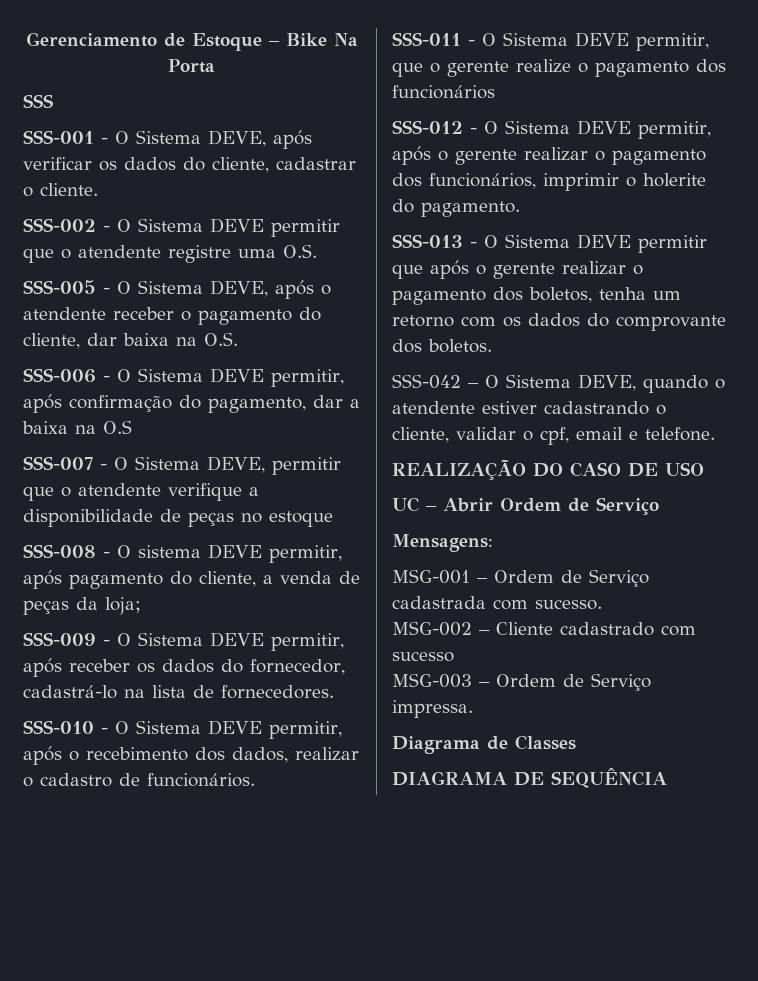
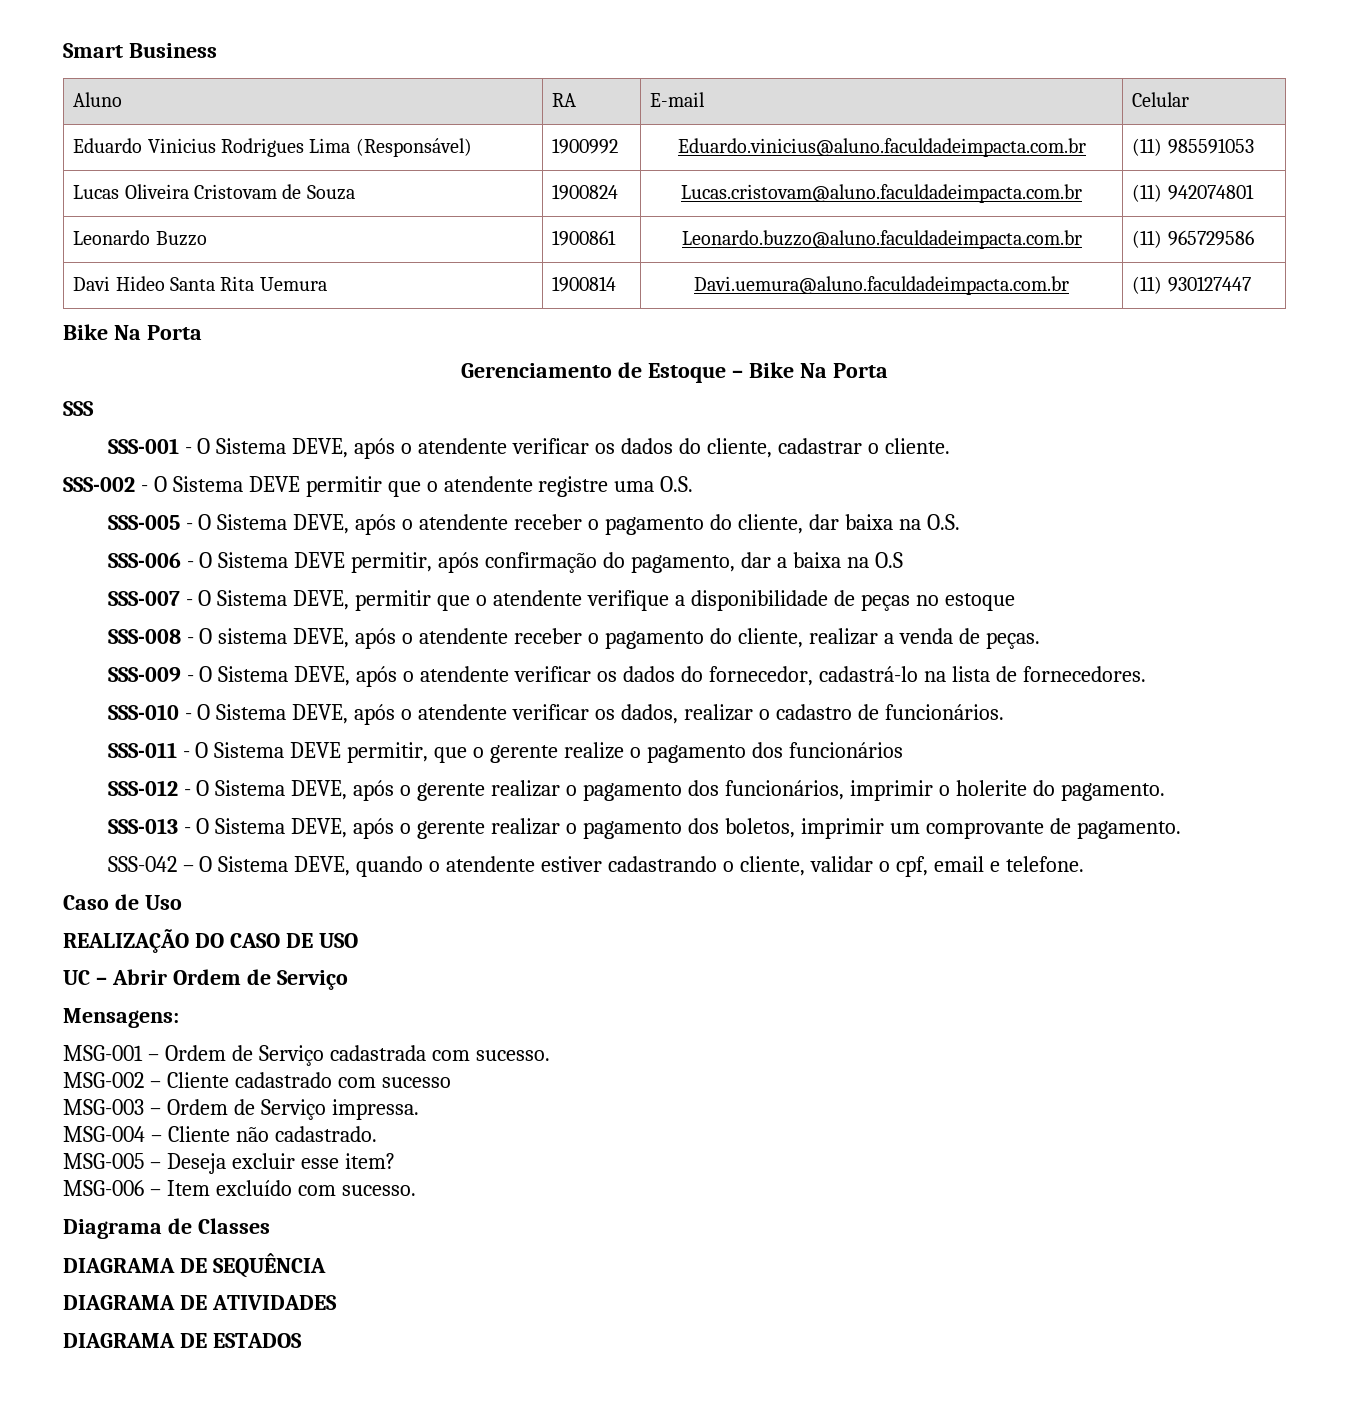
(25, 39) none -> [63,43,217,58] [73,92,123,107] [552,93,577,107] [650,92,706,107] [1132,92,1190,107] [73,138,472,157] [552,138,619,154] [677,138,1086,157] [1132,138,1254,156] [73,184,355,200] [552,184,619,200] [681,184,1082,203] [1132,184,1254,202] [73,230,207,246] [552,230,617,246] [681,230,1082,249] [1132,230,1254,248] [73,276,327,291] [552,276,617,292] [694,276,1069,295] [1132,276,1251,294] [63,324,202,340] Smart Business // Aluno | RA | E-mail | Celular // Eduardo Vinicius Rodrigues Lima (Responsável) | 1900992 | Eduardo.vinicius@aluno.faculdadeimpacta.com.br | (11) 985591053 // Lucas Oliveira Cristovam de Souza | 1900824 | Lucas.cristovam@aluno.faculdadeimpacta.com.br | (11) 942074801 // Leonardo Buzzo | 1900861 | Leonardo.buzzo@aluno.faculdadeimpacta.com.br | (11) 965729586 // Davi Hideo Santa Rita Uemura | 1900814 | Davi.uemura@aluno.faculdadeimpacta.com.br | (11) 930127447 // Bike Na Porta //
(312, 139) none -> [401,438,508,454] o atendente
[208,544,342,563] [23,570,256,589] DEVE permitir, após pagamento do cliente, -> [293,628,878,649] DEVE, após o atendente receber o pagamento do cliente, realizar
[23,597,141,615] peças da loja; -> [985,632,1040,649] peças.
[210,632,344,651] [23,658,130,677] DEVE permitir, após receber -> [294,666,592,687] DEVE, após o atendente verificar
[208,720,342,739] [23,746,225,765] DEVE permitir, após o recebimento dos -> [292,704,616,725] DEVE, após o atendente verificar os
[577,120,711,139] DEVE permitir, -> [291,780,348,800] DEVE,
[577,234,707,253] [392,264,423,279] DEVE permitir que -> [291,818,348,838] DEVE,
[599,287,681,300] [392,313,726,331] [392,339,492,353] tenha um retorno com os dados do comprovante dos boletos. -> [800,818,1181,839] imprimir um comprovante de pagamento.
(715, 434) none -> [63,894,182,910] // Caso de Uso
(473, 709) none -> [63,1126,377,1142] [63,1153,395,1174] [63,1180,416,1196] // MSG-004 – Cliente não cadastrado. // MSG-005 – Deseja excluir esse item? // MSG-006 – Item excluído com sucesso.
(667, 778) none -> [63,1295,337,1310] [63,1333,302,1348] // DIAGRAMA DE ATIVIDADES // DIAGRAMA DE ESTADOS

